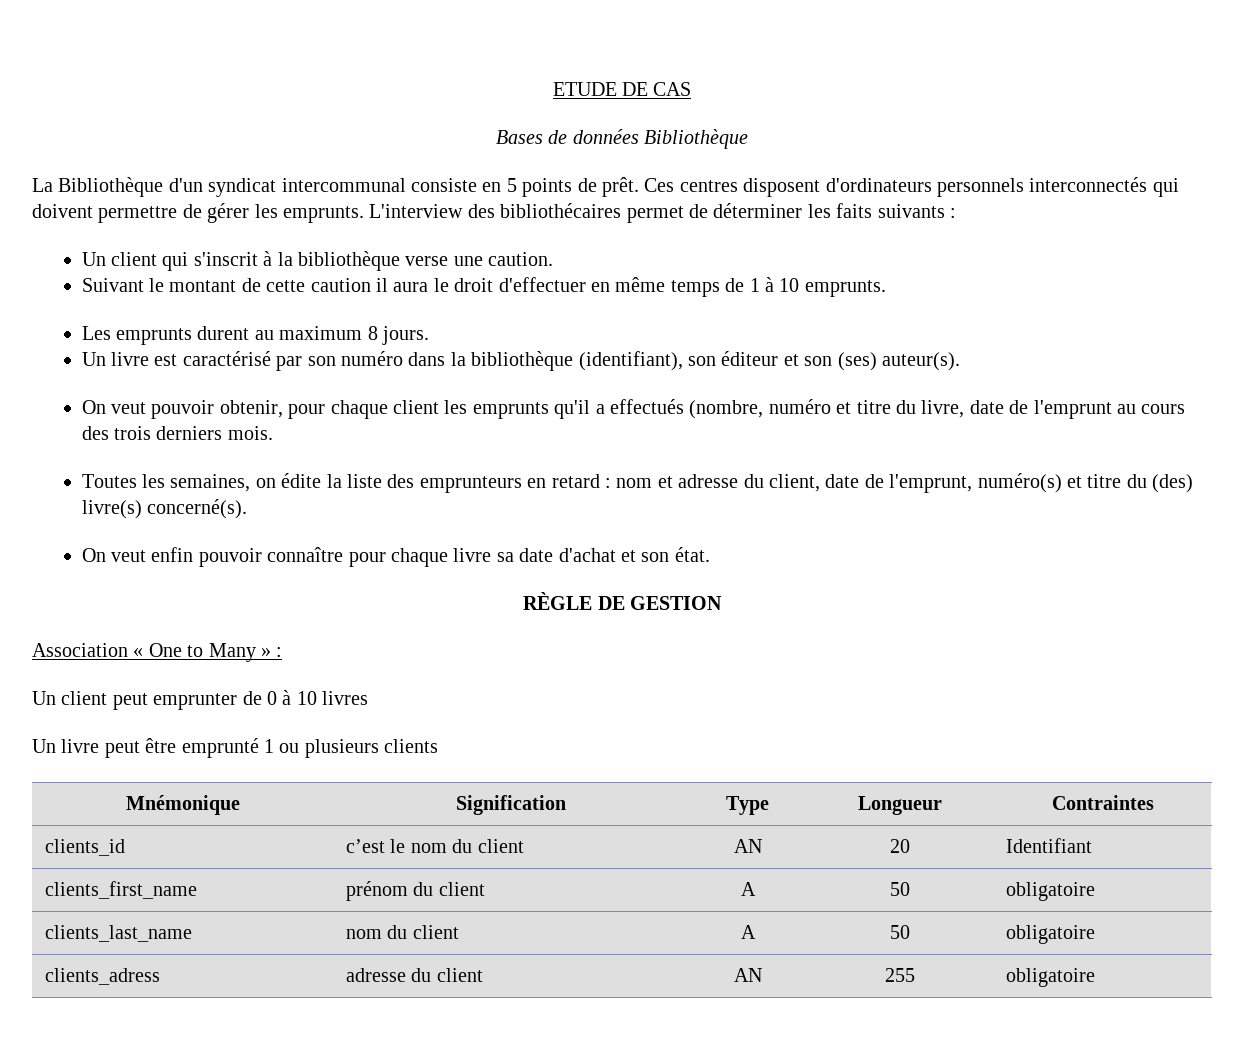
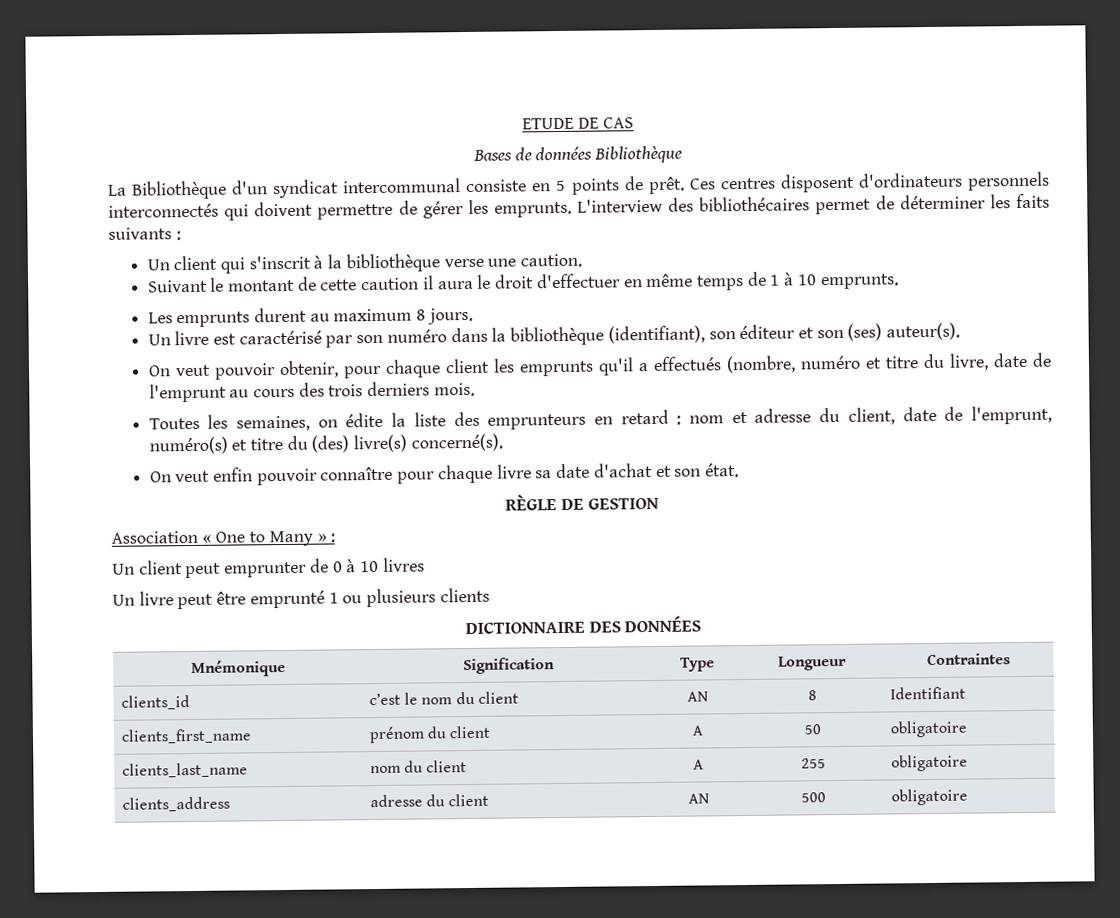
(439, 746) none -> [464,615,702,635] // DICTIONNAIRE DES DONNÉES
[890,839,910,853] 20 -> [807,690,817,701] 8
[890,925,910,939] [1006,925,1096,944] [45,968,161,985] 50 | obligatoire // clients_adress -> [800,758,826,769] [890,754,968,772] [121,796,230,812] 255 | obligatoire // clients_address
[885,968,915,982] 255 -> [800,792,826,803] 500

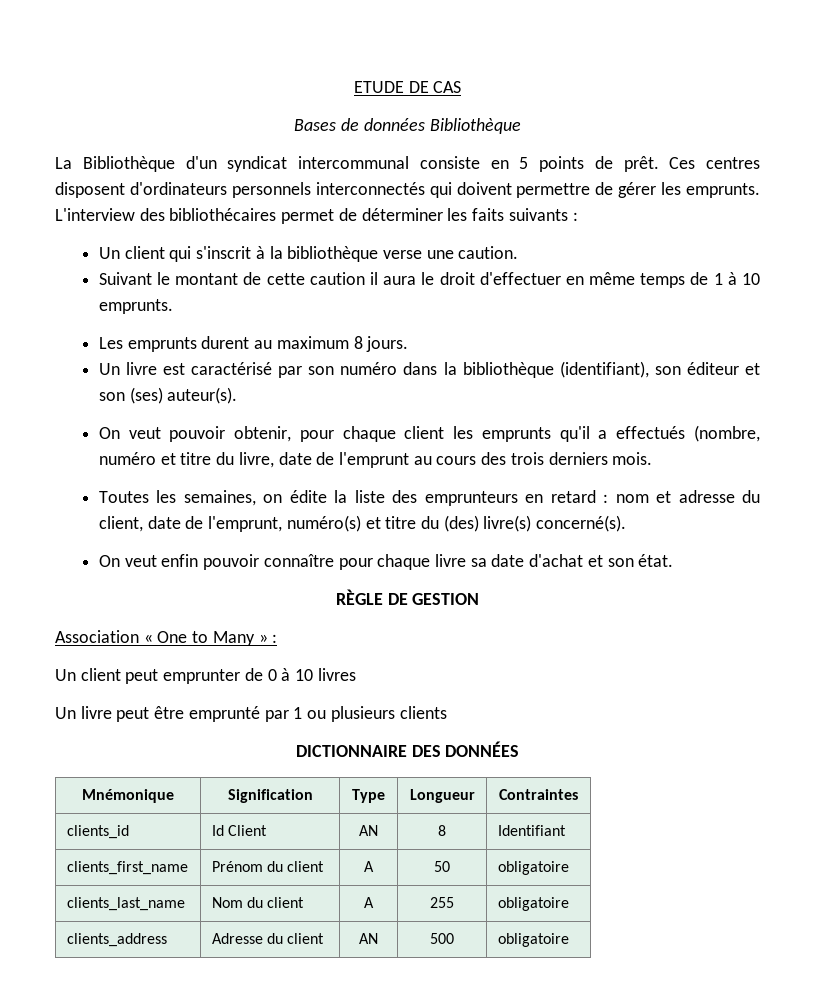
(325, 599) none -> [264,710,289,722] par
[368,691,520,706] c’est le nom du client -> [211,825,268,836] Id Client
[368,726,425,744] prénom -> [211,861,263,872] Prénom
[369,765,401,774] nom -> [211,897,243,908] Nom
[369,794,423,808] adresse -> [211,933,263,944] Adresse

